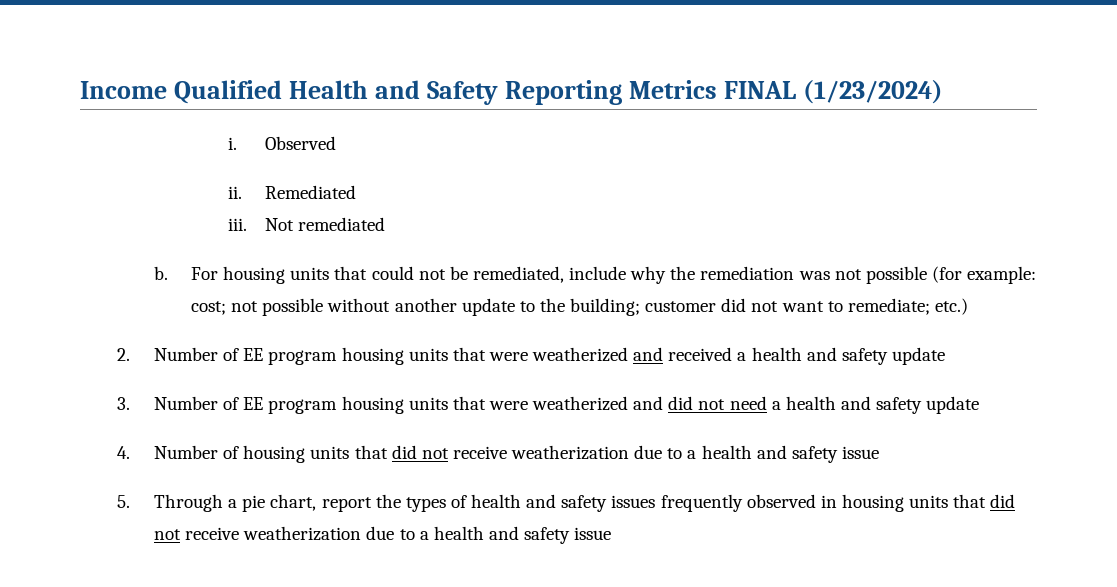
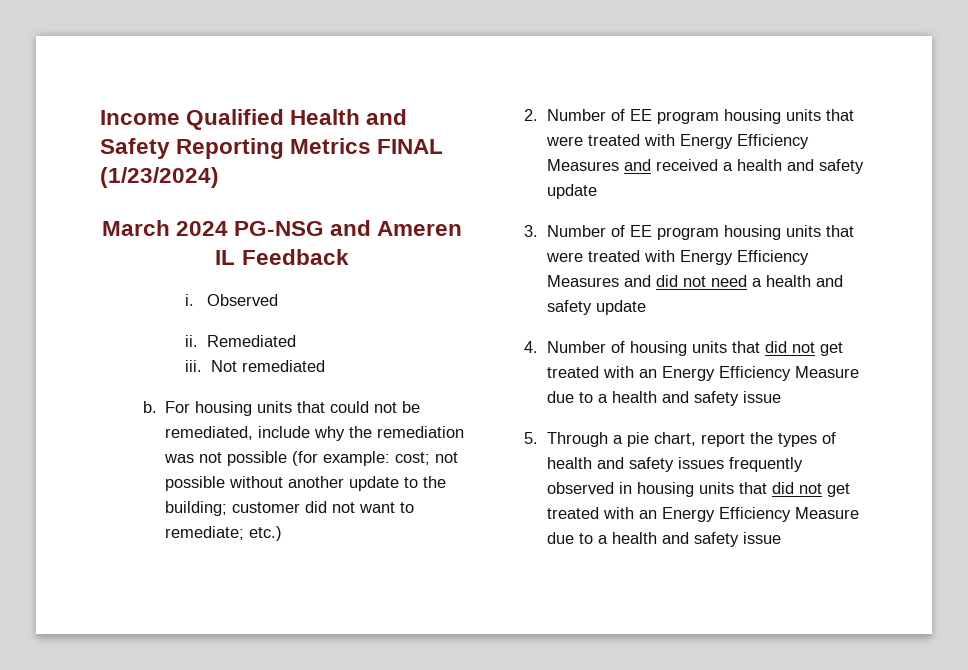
(944, 92) none -> [101,220,463,236] [215,249,349,265] // March 2024 PG-NSG and Ameren IL Feedback
[532,347,629,362] weatherized -> [587,134,809,149] [546,159,619,171] treated with Energy Efficiency Measures
[532,396,629,411] weatherized -> [587,250,809,265] [546,275,619,287] treated with Energy Efficiency Measures
[452,445,630,460] receive weatherization -> [819,342,843,356] [546,366,859,381] get treated with an Energy Efficiency Measure
[185,526,362,541] receive weatherization -> [826,483,850,497] [546,507,859,522] get treated with an Energy Efficiency Measure

